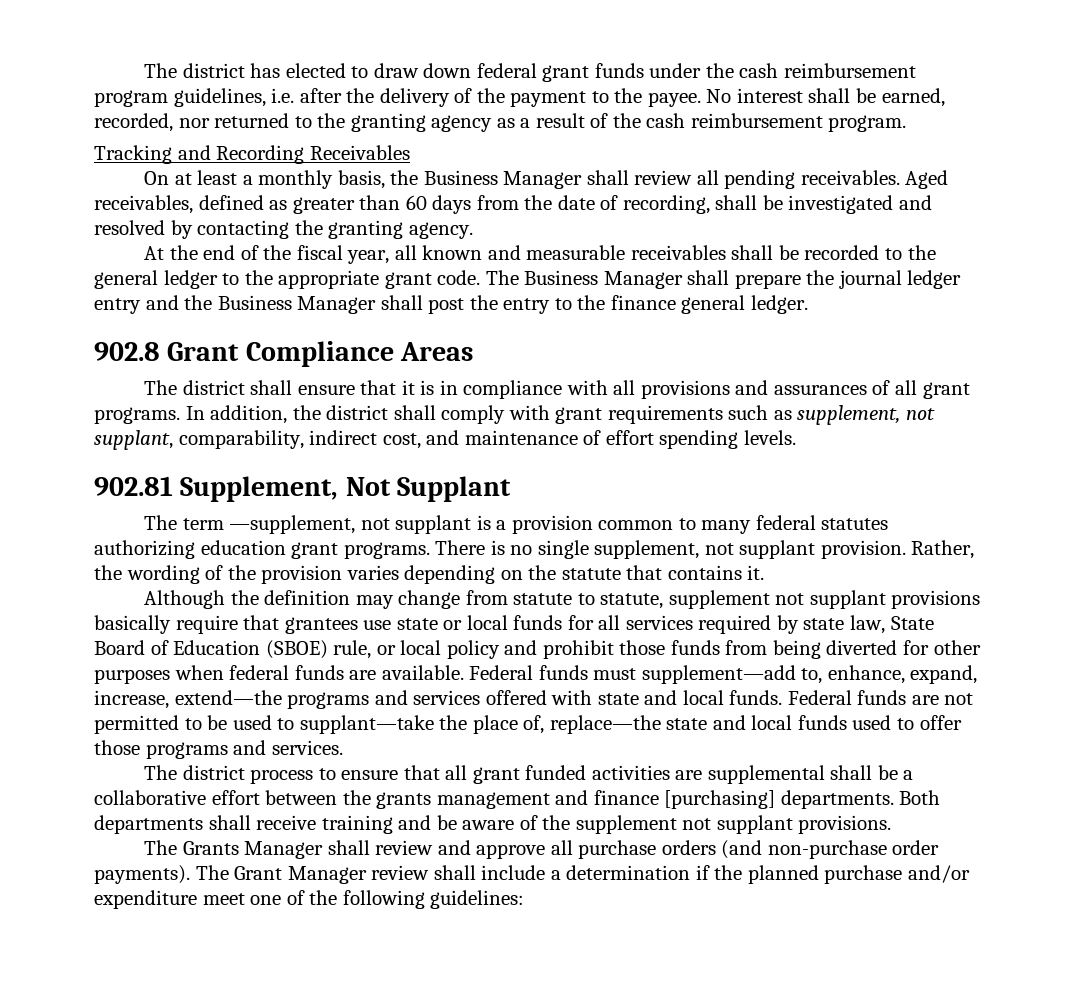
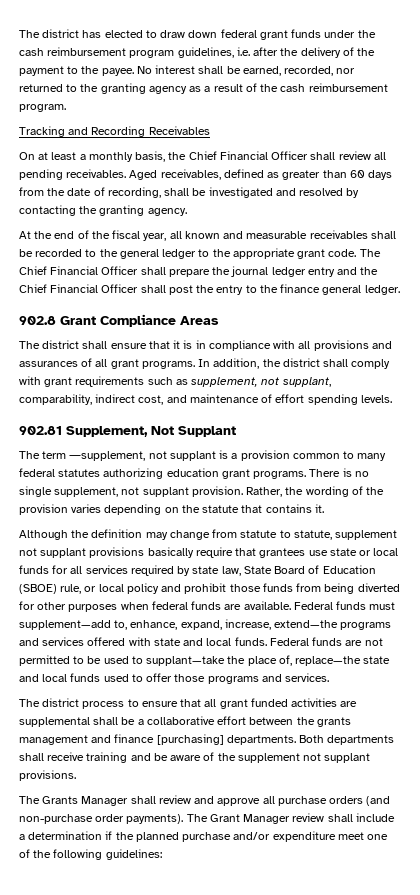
[423,170,583,189] Business Manager -> [188,151,309,160] Chief Financial Officer
[524,270,683,289] Business Manager -> [19,266,139,275] Chief Financial Officer
[217,295,377,314] Business Manager -> [19,284,139,293] Chief Financial Officer

